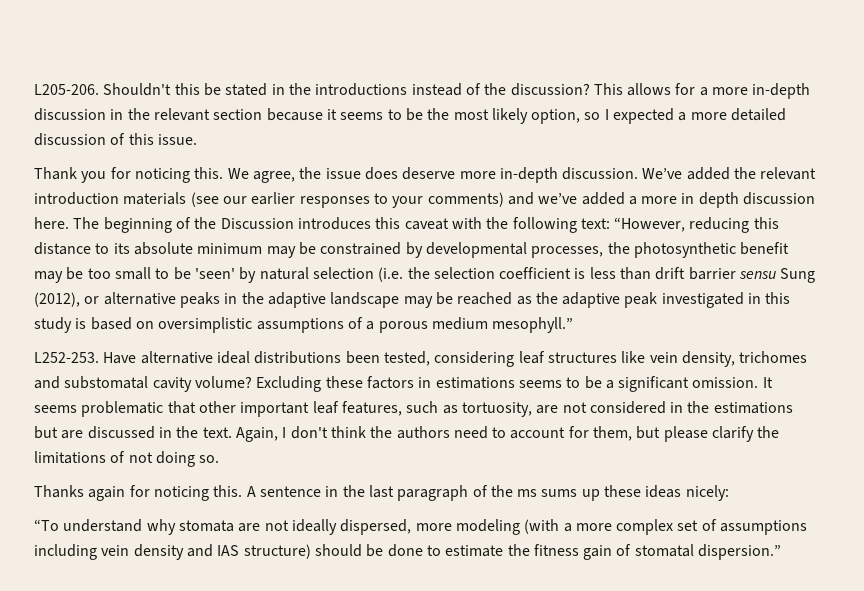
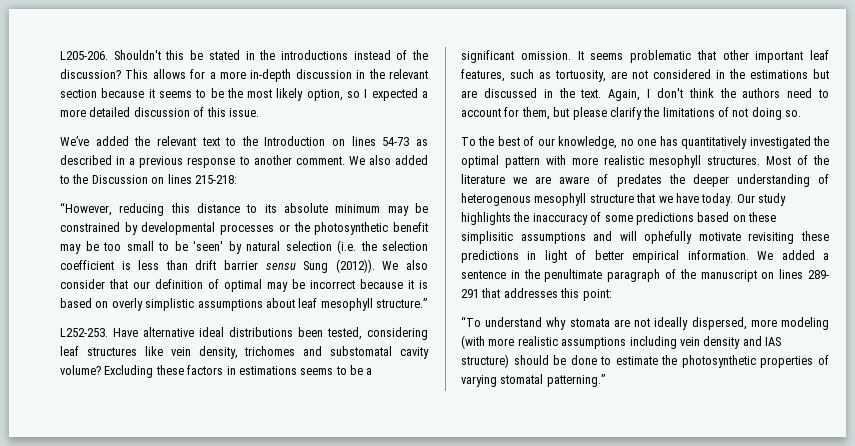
[34,167,817,183] [34,192,816,208] [34,217,610,233] Thank you for noticing this. We agree, the issue does deserve more in-depth discussion. We’ve added the relevant introduction materials (see our earlier responses to your comments) and we’ve added a more in depth discussion here. The beginning of the Discussion introduces this caveat with the following text: -> [60,136,428,146] [60,155,428,168] [59,174,237,184] We’ve added the relevant text to the Introduction on lines 54-73 as described in a previous response to another comment. We also added to the Discussion on lines 215-218: //
[531,246,604,258] processes, -> [220,224,290,235] processes or
[34,292,791,308] [34,317,574,333] (2012), or alternative peaks in the adaptive landscape may be reached as the adaptive peak investigated in this study is based on oversimplistic assumptions of a porous medium mesophyll.” -> [335,259,428,273] [60,279,428,292] [60,298,427,311] (2012)). We also consider that our definition of optimal may be incorrect because it is based on overly simplistic assumptions about leaf mesophyll structure.”
[34,485,256,501] Thanks again for noticing this. A -> [461,136,829,149] [461,155,829,168] [461,174,829,187] [461,193,786,206] [461,212,776,225] [461,231,829,244] [461,250,829,263] To the best of our knowledge, no one has quantitatively investigated the optimal pattern with more realistic mesophyll structures. Most of the literature we are aware of predates the deeper understanding of heterogenous mesophyll structure that we have today. Our study highlights the inaccuracy of some predictions based on these simplisitic assumptions and will ophefully motivate revisiting these predictions in light of better empirical information. We added a
[368,485,394,498] last -> [544,269,603,282] penultimate
[517,485,729,501] ms sums up these ideas nicely: -> [700,269,829,282] [461,288,612,301] manuscript on lines 289- 291 that addresses this point:
[563,519,717,535] a more complex set of -> [488,336,558,346] more realistic
[533,544,782,560] fitness gain of stomatal dispersion.” -> [681,355,829,368] [461,374,605,387] photosynthetic properties of varying stomatal patterning.”

